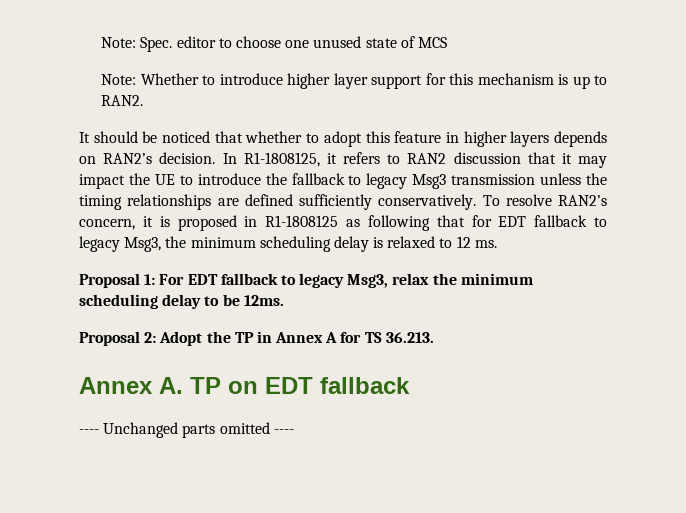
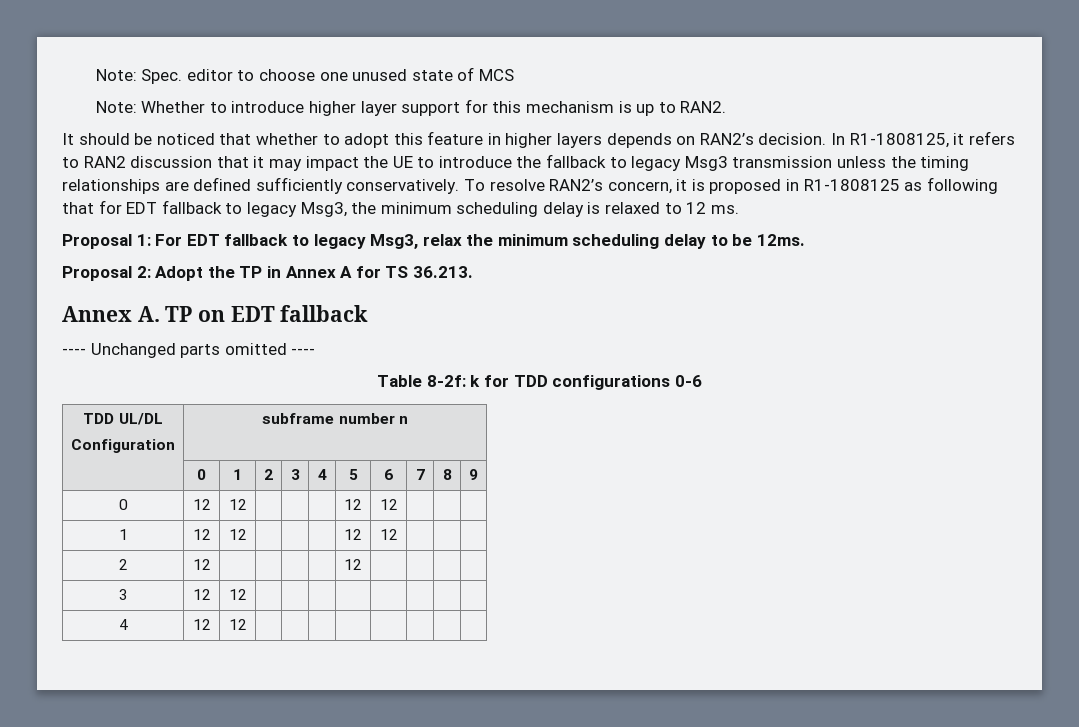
(294, 431) none -> [377,375,702,390] [83,413,163,425] [71,439,175,453] [262,413,408,424] [197,469,206,480] [233,469,242,480] [264,469,273,480] [290,469,300,480] [317,469,327,480] [348,469,358,480] [384,469,393,480] [415,469,425,480] [442,469,452,480] [469,469,478,480] [118,499,128,510] [192,499,211,510] [228,499,247,510] [344,499,362,510] [379,499,398,510] [118,529,128,540] [192,529,211,540] [228,529,247,540] [344,529,362,540] [379,529,398,540] [118,559,128,570] [192,559,211,570] [344,559,362,570] [118,589,128,600] [192,589,211,600] [228,589,247,600] [118,619,128,630] [192,619,211,630] [228,619,247,630] // Table 8-2f: k for TDD configurations 0-6 // TDD UL/DL // Configuration | subframe number n // | 0 | 1 | 2 | 3 | 4 | 5 | 6 | 7 | 8 | 9 // 0 | 12 | 12 | | | | 12 | 12 | | | // 1 | 12 | 12 | | | | 12 | 12 | | | // 2 | 12 | | | | | 12 | | | | // 3 | 12 | 12 | | | | | | | | // 4 | 12 | 12 | | | | | | | |

